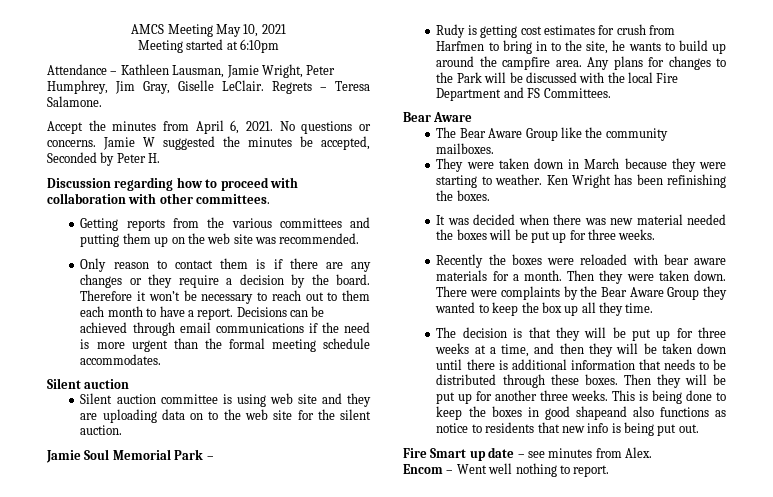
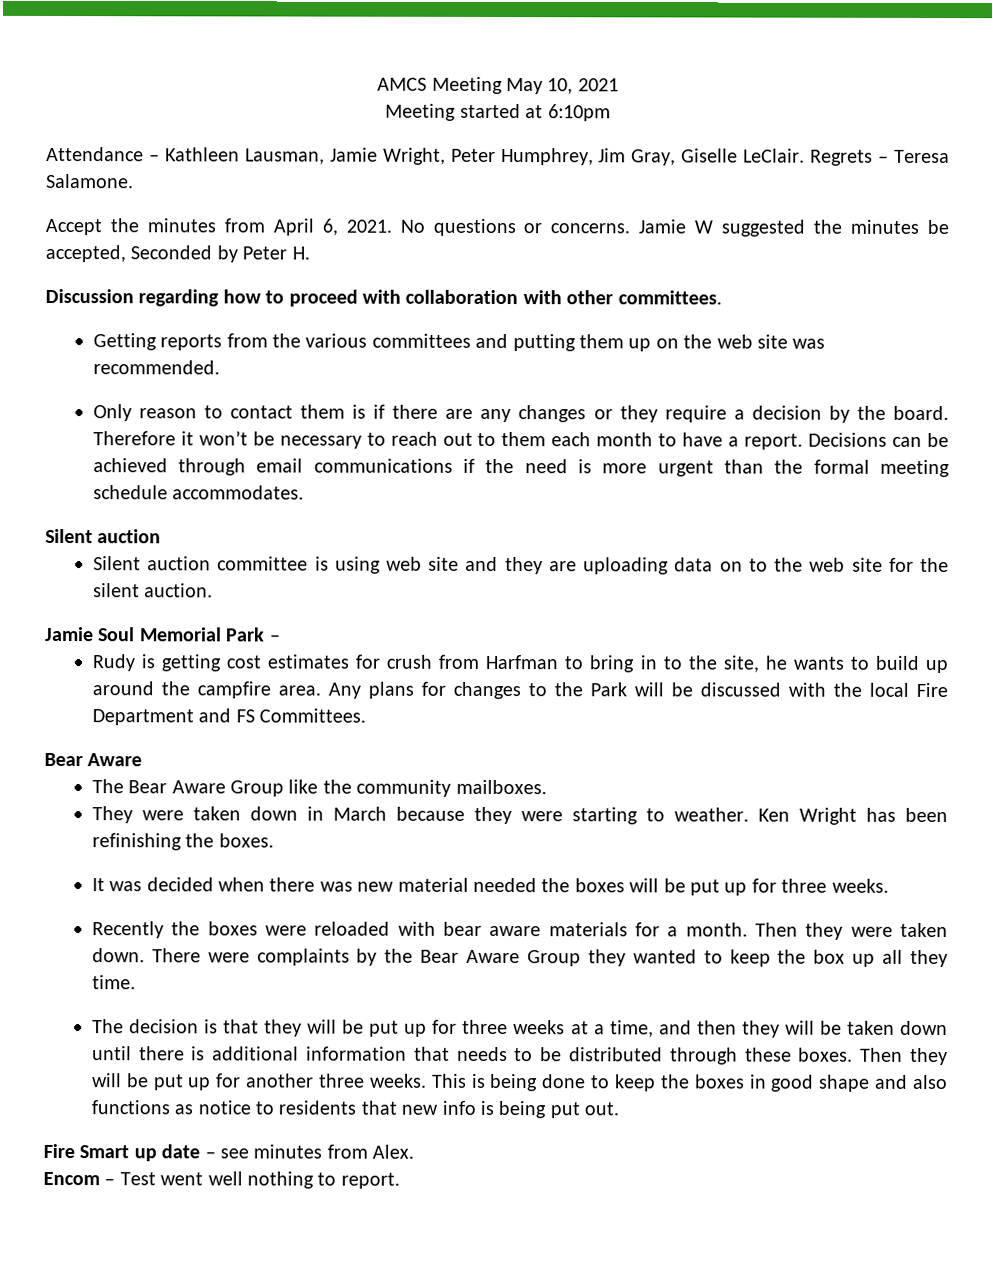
[436,41,485,51] Harfmen -> [485,654,559,670] Harfman
[575,406,627,420] shapeand -> [818,1074,909,1092] shape and
[456,464,487,474] Went -> [119,1172,204,1186] Test went

